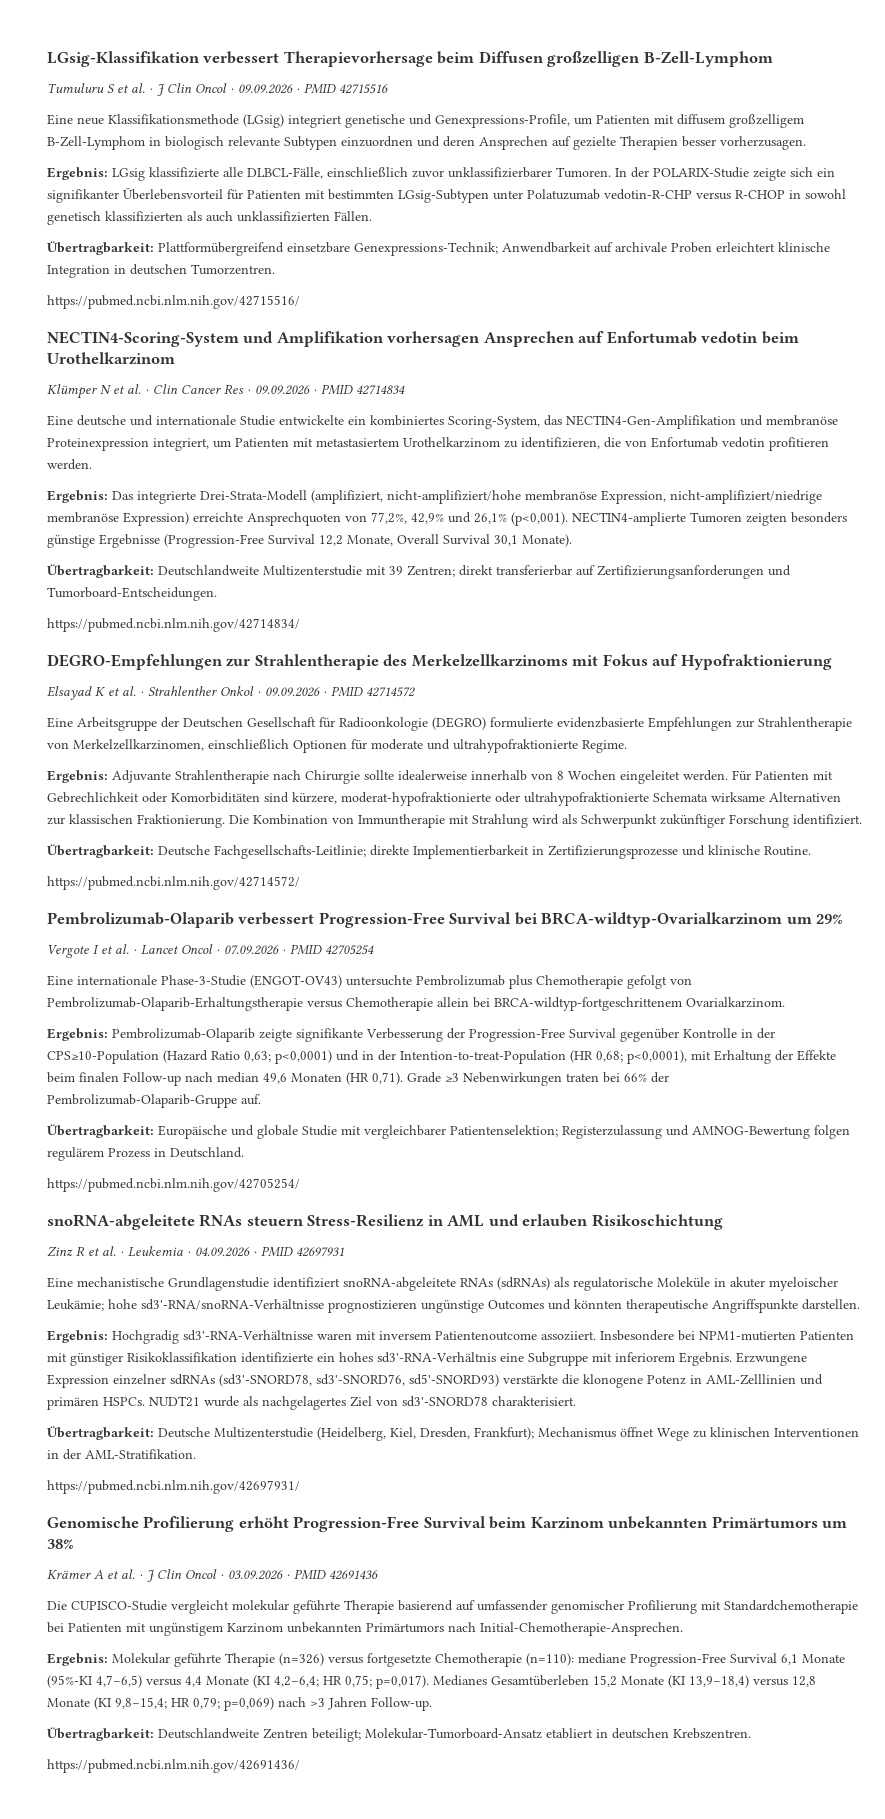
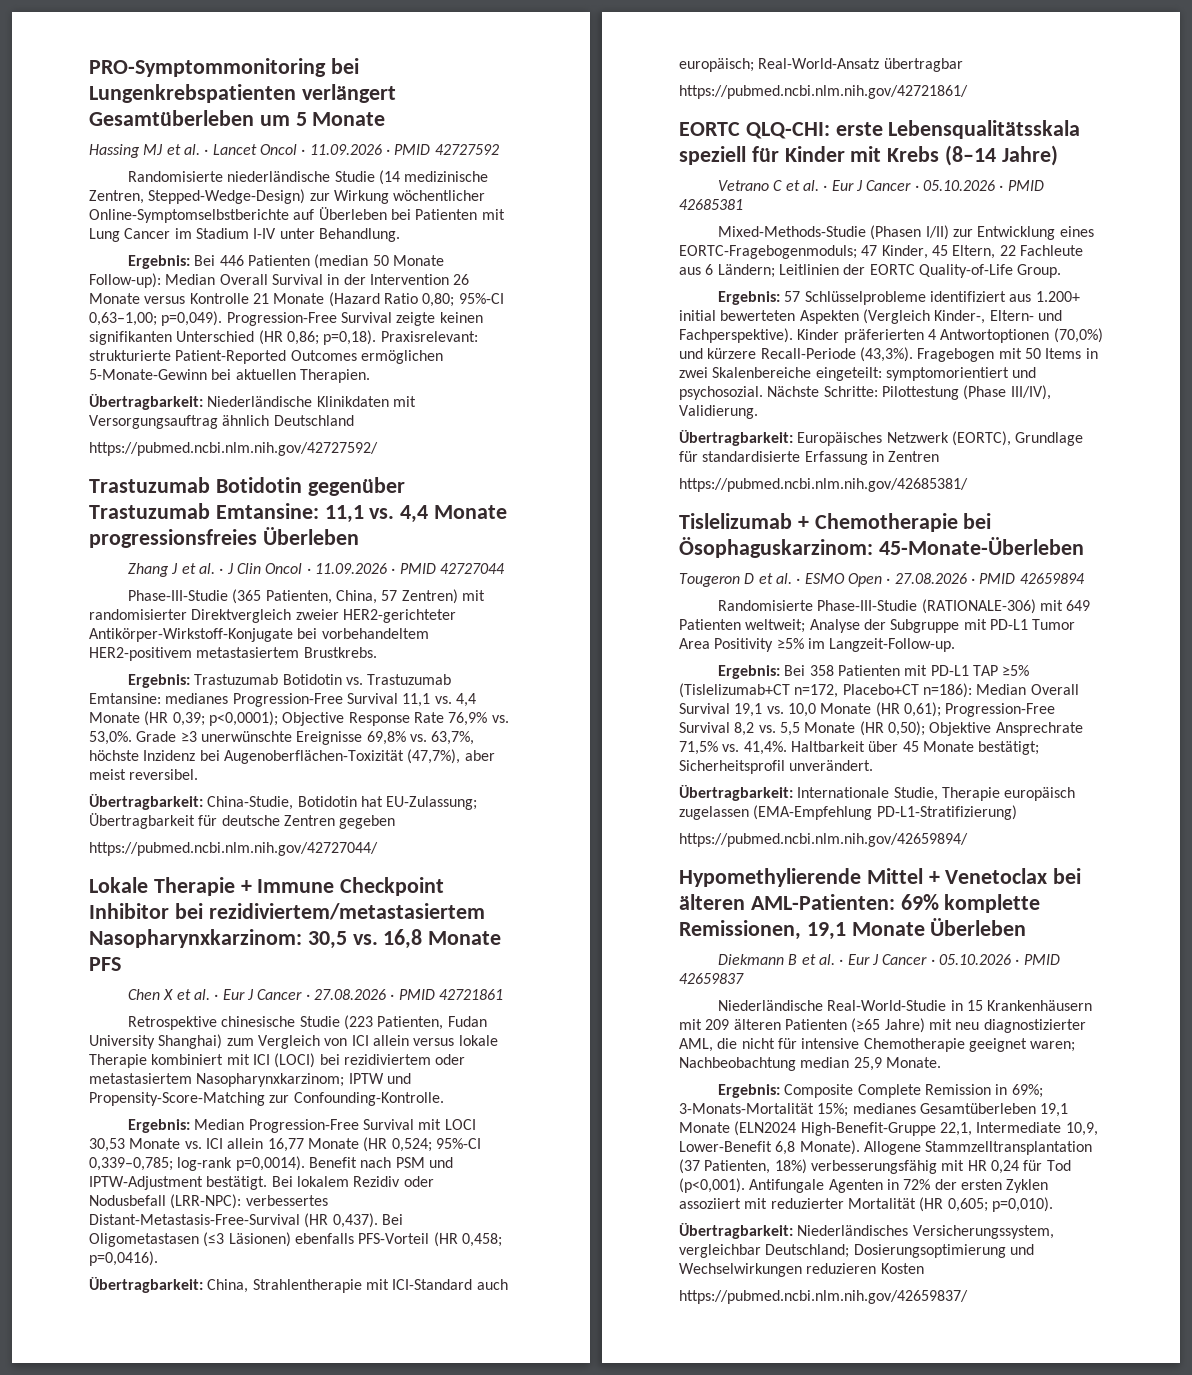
[47,51,773,67] [47,83,388,96] [47,114,804,128] [47,136,806,150] [47,167,835,181] [47,188,846,203] [47,211,372,225] [47,241,830,256] [47,264,275,278] [47,295,300,309] [47,331,799,347] [47,352,175,365] [47,384,405,399] [47,415,838,429] [47,437,829,451] [47,459,92,470] [47,490,822,504] [47,512,847,526] [47,534,572,548] [47,564,791,579] [47,587,217,601] [47,618,300,632] [47,654,832,670] [47,686,416,700] [47,717,852,731] [47,739,627,753] [47,770,833,784] [47,792,841,806] [47,814,862,828] [47,844,811,859] [47,876,300,890] [47,912,844,928] [47,944,374,958] [47,975,692,989] [47,997,785,1011] [47,1028,775,1042] [47,1050,836,1064] [47,1072,669,1086] [47,1094,261,1108] [47,1124,850,1139] [47,1147,244,1161] [47,1178,300,1192] [47,1214,723,1230] [47,1246,344,1257] [47,1277,838,1291] [47,1299,860,1313] [47,1330,854,1344] [47,1352,807,1366] [47,1374,823,1388] [47,1396,576,1410] [47,1426,859,1441] [47,1449,196,1460] [47,1480,300,1494] [47,1516,848,1532] [47,1539,74,1549] [47,1569,378,1582] [47,1600,858,1614] [47,1622,683,1636] [47,1653,845,1667] [47,1675,816,1689] [47,1697,432,1711] [47,1727,751,1742] [47,1759,300,1773] LGsig-Klassifikation verbessert Therapievorhersage beim Diffusen großzelligen B-Zell-Lymphom // Tumuluru S et al. · J Clin Oncol · 09.09.2026 · PMID 42715516 // Eine neue Klassifikationsmethode (LGsig) integriert genetische und Genexpressions-Profile, um Patienten mit diffusem großzelligem B-Zell-Lymphom in biologisch relevante Subtypen einzuordnen und deren Ansprechen auf gezielte Therapien besser vorherzusagen. // Ergebnis: LGsig klassifizierte alle DLBCL-Fälle, einschließlich zuvor unklassifizierbarer Tumoren. In der POLARIX-Studie zeigte sich ein signifikanter Überlebensvorteil für Patienten mit bestimmten LGsig-Subtypen unter Polatuzumab vedotin-R-CHP versus R-CHOP in sowohl genetisch klassifizierten als auch unklassifizierten Fällen. // Übertragbarkeit: Plattformübergreifend einsetzbare Genexpressions-Technik; Anwendbarkeit auf archivale Proben erleichtert klinische Integration in deutschen Tumorzentren. // https://pubmed.ncbi.nlm.nih.gov/42715516/ // NECTIN4-Scoring-System und Amplifikation vorhersagen Ansprechen auf Enfortumab vedotin beim Urothelkarzinom // Klümper N et al. · Clin Cancer Res · 09.09.2026 · PMID 42714834 // Eine deutsche und internationale Studie entwickelte ein kombiniertes Scoring-System, das NECTIN4-Gen-Amplifikation und membranöse Proteinexpression integriert, um Patienten mit metastasiertem Urothelkarzinom zu identifizieren, die von Enfortumab vedotin profitieren werden. // Ergebnis: Das integrierte Drei-Strata-Modell (amplifiziert, nicht-amplifiziert/hohe membranöse Expression, nicht-amplifiziert/niedrige membranöse Expression) erreichte Ansprechquoten von 77,2%, 42,9% und 26,1% (p<0,001). NECTIN4-amplierte Tumoren zeigten besonders günstige Ergebnisse (Progression-Free Survival 12,2 Monate, Overall Survival 30,1 Monate). // Übertragbarkeit: Deutschlandweite Multizenterstudie mit 39 Zentren; direkt transferierbar auf Zertifizierungsanforderungen und Tumorboard-Entscheidungen. // https://pubmed.ncbi.nlm.nih.gov/42714834/ // DEGRO-Empfehlungen zur Strahlentherapie des Merkelzellkarzinoms mit Fokus auf Hypofraktionierung // Elsayad K et al. · Strahlenther Onkol · 09.09.2026 · PMID 42714572 // Eine Arbeitsgruppe der Deutschen Gesellschaft für Radioonkologie (DEGRO) formulierte evidenzbasierte Empfehlungen zur Strahlentherapie von Merkelzellkarzinomen, einschließlich Optionen für moderate und ultrahypofraktionierte Regime. // Ergebnis: Adjuvante Strahlentherapie nach Chirurgie sollte idealerweise innerhalb von 8 Wochen eingeleitet werden. Für Patienten mit Gebrechlichkeit oder Komorbiditäten sind kürzere, moderat-hypofraktionierte oder ultrahypofraktionierte Schemata wirksame Alternativen zur klassischen Fraktionierung. Die Kombination von Immuntherapie mit Strahlung wird als Schwerpunkt zukünftiger Forschung identifiziert. // Übertragbarkeit: Deutsche Fachgesellschafts-Leitlinie; direkte Implementierbarkeit in Zertifizierungsprozesse und klinische Routine. // https://pubmed.ncbi.nlm.nih.gov/42714572/ // Pembrolizumab-Olaparib verbessert Progression-Free Survival bei BRCA-wildtyp-Ovarialkarzinom um 29% // Vergote I et al. · Lancet Oncol · 07.09.2026 · PMID 42705254 // Eine internationale Phase-3-Studie (ENGOT-OV43) untersuchte Pembrolizumab plus Chemotherapie gefolgt von Pembrolizumab-Olaparib-Erhaltungstherapie versus Chemotherapie allein bei BRCA-wildtyp-fortgeschrittenem Ovarialkarzinom. // Ergebnis: Pembrolizumab-Olaparib zeigte signifikante Verbesserung der Progression-Free Survival gegenüber Kontrolle in der CPS≥10-Population (Hazard Ratio 0,63; p<0,0001) und in der Intention-to-treat-Population (HR 0,68; p<0,0001), mit Erhaltung der Effekte beim finalen Follow-up nach median 49,6 Monaten (HR 0,71). Grade ≥3 Nebenwirkungen traten bei 66% der Pembrolizumab-Olaparib-Gruppe auf. // Übertragbarkeit: Europäische und globale Studie mit vergleichbarer Patientenselektion; Registerzulassung und AMNOG-Bewertung folgen regulärem Prozess in Deutschland. // https://pubmed.ncbi.nlm.nih.gov/42705254/ // snoRNA-abgeleitete RNAs steuern Stress-Resilienz in AML und erlauben Risikoschichtung // Zinz R et al. · Leukemia · 04.09.2026 · PMID 42697931 // Eine mechanistische Grundlagenstudie identifiziert snoRNA-abgeleitete RNAs (sdRNAs) als regulatorische Moleküle in akuter myeloischer Leukämie; hohe sd3'-RNA/snoRNA-Verhältnisse prognostizieren ungünstige Outcomes und könnten therapeutische Angriffspunkte darstellen. // Ergebnis: Hochgradig sd3'-RNA-Verhältnisse waren mit inversem Patientenoutcome assoziiert. Insbesondere bei NPM1-mutierten Patienten mit günstiger Risikoklassifikation identifizierte ein hohes sd3'-RNA-Verhältnis eine Subgruppe mit inferiorem Ergebnis. Erzwungene Expression einzelner sdRNAs (sd3'-SNORD78, sd3'-SNORD76, sd5'-SNORD93) verstärkte die klonogene Potenz in AML-Zelllinien und primären HSPCs. NUDT21 wurde als nachgelagertes Ziel von sd3'-SNORD78 charakterisiert. // Übertragbarkeit: Deutsche Multizenterstudie (Heidelberg, Kiel, Dresden, Frankfurt); Mechanismus öffnet Wege zu klinischen Interventionen in der AML-Stratifikation. // https://pubmed.ncbi.nlm.nih.gov/42697931/ // Genomische Profilierung erhöht Progression-Free Survival beim Karzinom unbekannten Primärtumors um 38% // Krämer A et al. · J Clin Oncol · 03.09.2026 · PMID 42691436 // Die CUPISCO-Studie vergleicht molekular geführte Therapie basierend auf umfassender genomischer Profilierung mit Standardchemotherapie bei Patienten mit ungünstigem Karzinom unbekannten Primärtumors nach Initial-Chemotherapie-Ansprechen. // Ergebnis: Molekular geführte Therapie (n=326) versus fortgesetzte Chemotherapie (n=110): mediane Progression-Free Survival 6,1 Monate (95%-KI 4,7–6,5) versus 4,4 Monate (KI 4,2–6,4; HR 0,75; p=0,017). Medianes Gesamtüberleben 15,2 Monate (KI 13,9–18,4) versus 12,8 Monate (KI 9,8–15,4; HR 0,79; p=0,069) nach >3 Jahren Follow-up. // Übertragbarkeit: Deutschlandweite Zentren beteiligt; Molekular-Tumorboard-Ansatz etabliert in deutschen Krebszentren. // https://pubmed.ncbi.nlm.nih.gov/42691436/ -> [89,58,359,77] [89,84,396,103] [89,110,386,126] [89,144,499,158] [128,170,489,185] [89,189,486,204] [89,207,505,223] [89,228,400,242] [128,254,444,269] [89,273,470,288] [89,292,504,307] [89,311,483,326] [89,330,478,345] [89,350,443,364] [89,369,370,383] [89,394,416,410] [89,415,354,429] [89,442,378,456] [89,477,405,496] [89,503,508,523] [89,527,359,548] [128,563,505,577] [128,589,485,604] [89,609,456,623] [89,628,429,642] [89,647,377,661] [128,674,452,688] [89,693,476,707] [89,711,509,726] [89,731,475,745] [89,749,495,764] [89,769,199,780] [89,794,478,810] [89,813,396,829] [89,842,378,856] [89,877,445,896] [89,903,485,920] [89,929,502,949] [89,957,121,971] [128,989,503,1000] [128,1015,487,1030] [89,1034,498,1049] [89,1053,466,1068] [89,1073,411,1087] [89,1092,444,1106] [128,1119,476,1133] [89,1137,481,1152] [89,1156,453,1171] [89,1176,434,1190] [89,1194,328,1209] [89,1213,403,1228] [89,1232,502,1247] [89,1251,158,1266] [89,1277,508,1293] [679,58,963,72] [679,85,968,99] [679,120,1081,139] [679,145,1058,166] [718,180,1044,191] [679,199,743,210] [718,225,1094,240] [679,245,1083,259] [679,264,1062,278] [718,291,1080,305] [679,309,1062,324] [679,328,1103,343] [679,347,1098,362] [679,367,1037,381] [679,385,1051,400] [679,405,758,419] [679,430,1084,446] [679,451,940,465] [679,478,968,492] [679,513,992,532] [679,537,1084,558] [679,573,1085,587] [718,599,1091,614] [679,619,1076,633] [679,638,956,652] [718,665,1030,679] [679,683,1079,698] [679,702,1056,717] [679,721,1083,736] [679,741,1040,755] [679,760,874,774] [679,785,1076,801] [679,805,1017,820] [679,833,968,847] [679,868,1082,887] [679,894,1041,913] [679,918,1027,940] [718,954,1060,965] [679,973,744,984] [718,1000,1093,1011] [679,1018,1086,1033] [679,1038,1076,1052] [679,1057,941,1071] [718,1084,1043,1098] [679,1103,1069,1117] [679,1121,1098,1136] [679,1140,1093,1155] [679,1159,1071,1174] [679,1178,1049,1193] [679,1197,1053,1212] [679,1223,1054,1239] [679,1244,1034,1258] [679,1263,924,1277] [679,1290,968,1304] PRO-Symptommonitoring bei Lungenkrebspatienten verlängert Gesamtüberleben um 5 Monate // Hassing MJ et al. · Lancet Oncol · 11.09.2026 · PMID 42727592 // Randomisierte niederländische Studie (14 medizinische Zentren, Stepped-Wedge-Design) zur Wirkung wöchentlicher Online-Symptomselbstberichte auf Überleben bei Patienten mit Lung Cancer im Stadium I-IV unter Behandlung. // Ergebnis: Bei 446 Patienten (median 50 Monate Follow-up): Median Overall Survival in der Intervention 26 Monate versus Kontrolle 21 Monate (Hazard Ratio 0,80; 95%-CI 0,63–1,00; p=0,049). Progression-Free Survival zeigte keinen signifikanten Unterschied (HR 0,86; p=0,18). Praxisrelevant: strukturierte Patient-Reported Outcomes ermöglichen 5-Monate-Gewinn bei aktuellen Therapien. // Übertragbarkeit: Niederländische Klinikdaten mit Versorgungsauftrag ähnlich Deutschland // https://pubmed.ncbi.nlm.nih.gov/42727592/ // Trastuzumab Botidotin gegenüber Trastuzumab Emtansine: 11,1 vs. 4,4 Monate progressionsfreies Überleben // Zhang J et al. · J Clin Oncol · 11.09.2026 · PMID 42727044 // Phase-III-Studie (365 Patienten, China, 57 Zentren) mit randomisierter Direktvergleich zweier HER2-gerichteter Antikörper-Wirkstoff-Konjugate bei vorbehandeltem HER2-positivem metastasiertem Brustkrebs. // Ergebnis: Trastuzumab Botidotin vs. Trastuzumab Emtansine: medianes Progression-Free Survival 11,1 vs. 4,4 Monate (HR 0,39; p<0,0001); Objective Response Rate 76,9% vs. 53,0%. Grade ≥3 unerwünschte Ereignisse 69,8% vs. 63,7%, höchste Inzidenz bei Augenoberflächen-Toxizität (47,7%), aber meist reversibel. // Übertragbarkeit: China-Studie, Botidotin hat EU-Zulassung; Übertragbarkeit für deutsche Zentren gegeben // https://pubmed.ncbi.nlm.nih.gov/42727044/ // Lokale Therapie + Immune Checkpoint Inhibitor bei rezidiviertem/metastasiertem Nasopharynxkarzinom: 30,5 vs. 16,8 Monate PFS // Chen X et al. · Eur J Cancer · 27.08.2026 · PMID 42721861 // Retrospektive chinesische Studie (223 Patienten, Fudan University Shanghai) zum Vergleich von ICI allein versus lokale Therapie kombiniert mit ICI (LOCI) bei rezidiviertem oder metastasiertem Nasopharynxkarzinom; IPTW und Propensity-Score-Matching zur Confounding-Kontrolle. // Ergebnis: Median Progression-Free Survival mit LOCI 30,53 Monate vs. ICI allein 16,77 Monate (HR 0,524; 95%-CI 0,339–0,785; log-rank p=0,0014). Benefit nach PSM und IPTW-Adjustment bestätigt. Bei lokalem Rezidiv oder Nodusbefall (LRR-NPC): verbessertes Distant-Metastasis-Free-Survival (HR 0,437). Bei Oligometastasen (≤3 Läsionen) ebenfalls PFS-Vorteil (HR 0,458; p=0,0416). // Übertragbarkeit: China, Strahlentherapie mit ICI-Standard auch europäisch; Real-World-Ansatz übertragbar // https://pubmed.ncbi.nlm.nih.gov/42721861/ // EORTC QLQ-CHI: erste Lebensqualitätsskala speziell für Kinder mit Krebs (8–14 Jahre) // Vetrano C et al. · Eur J Cancer · 05.10.2026 · PMID 42685381 // Mixed-Methods-Studie (Phasen I/II) zur Entwicklung eines EORTC-Fragebogenmoduls; 47 Kinder, 45 Eltern, 22 Fachleute aus 6 Ländern; Leitlinien der EORTC Quality-of-Life Group. // Ergebnis: 57 Schlüsselprobleme identifiziert aus 1.200+ initial bewerteten Aspekten (Vergleich Kinder-, Eltern- und Fachperspektive). Kinder präferierten 4 Antwortoptionen (70,0%) und kürzere Recall-Periode (43,3%). Fragebogen mit 50 Items in zwei Skalenbereiche eingeteilt: symptomorientiert und psychosozial. Nächste Schritte: Pilottestung (Phase III/IV), Validierung. // Übertragbarkeit: Europäisches Netzwerk (EORTC), Grundlage für standardisierte Erfassung in Zentren // https://pubmed.ncbi.nlm.nih.gov/42685381/ // Tislelizumab + Chemotherapie bei Ösophaguskarzinom: 45-Monate-Überleben // Tougeron D et al. · ESMO Open · 27.08.2026 · PMID 42659894 // Randomisierte Phase-III-Studie (RATIONALE-306) mit 649 Patienten weltweit; Analyse der Subgruppe mit PD-L1 Tumor Area Positivity ≥5% im Langzeit-Follow-up. // Ergebnis: Bei 358 Patienten mit PD-L1 TAP ≥5% (Tislelizumab+CT n=172, Placebo+CT n=186): Median Overall Survival 19,1 vs. 10,0 Monate (HR 0,61); Progression-Free Survival 8,2 vs. 5,5 Monate (HR 0,50); Objektive Ansprechrate 71,5% vs. 41,4%. Haltbarkeit über 45 Monate bestätigt; Sicherheitsprofil unverändert. // Übertragbarkeit: Internationale Studie, Therapie europäisch zugelassen (EMA-Empfehlung PD-L1-Stratifizierung) // https://pubmed.ncbi.nlm.nih.gov/42659894/ // Hypomethylierende Mittel + Venetoclax bei älteren AML-Patienten: 69% komplette Remissionen, 19,1 Monate Überleben // Diekmann B et al. · Eur J Cancer · 05.10.2026 · PMID 42659837 // Niederländische Real-World-Studie in 15 Krankenhäusern mit 209 älteren Patienten (≥65 Jahre) mit neu diagnostizierter AML, die nicht für intensive Chemotherapie geeignet waren; Nachbeobachtung median 25,9 Monate. // Ergebnis: Composite Complete Remission in 69%; 3-Monats-Mortalität 15%; medianes Gesamtüberleben 19,1 Monate (ELN2024 High-Benefit-Gruppe 22,1, Intermediate 10,9, Lower-Benefit 6,8 Monate). Allogene Stammzelltransplantation (37 Patienten, 18%) verbesserungsfähig mit HR 0,24 für Tod (p<0,001). Antifungale Agenten in 72% der ersten Zyklen assoziiert mit reduzierter Mortalität (HR 0,605; p=0,010). // Übertragbarkeit: Niederländisches Versicherungssystem, vergleichbar Deutschland; Dosierungsoptimierung und Wechselwirkungen reduzieren Kosten // https://pubmed.ncbi.nlm.nih.gov/42659837/

